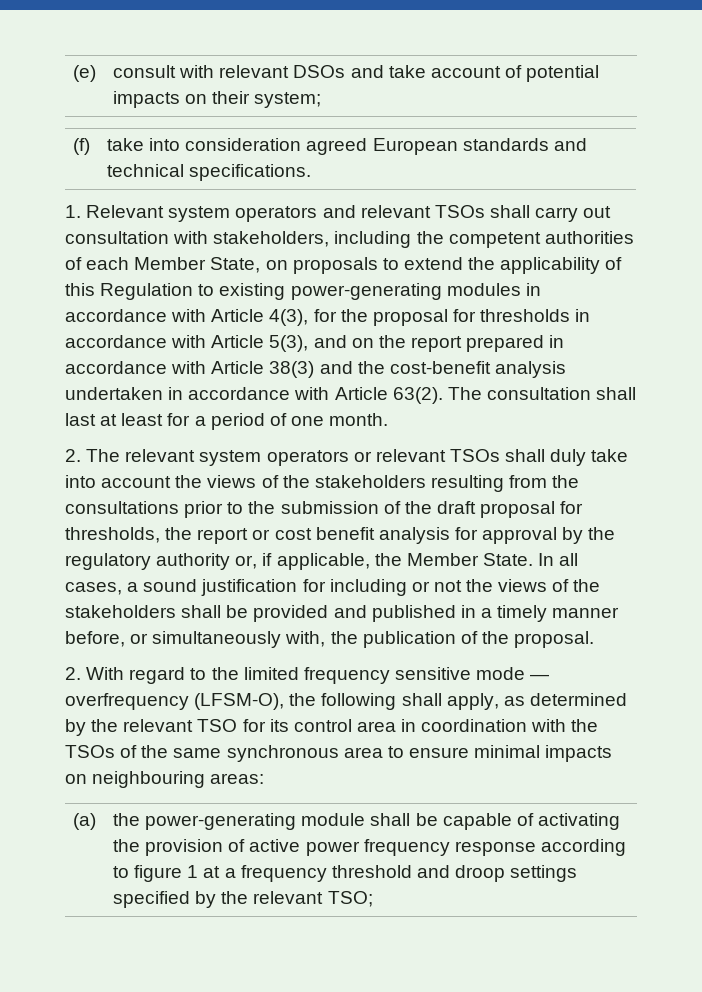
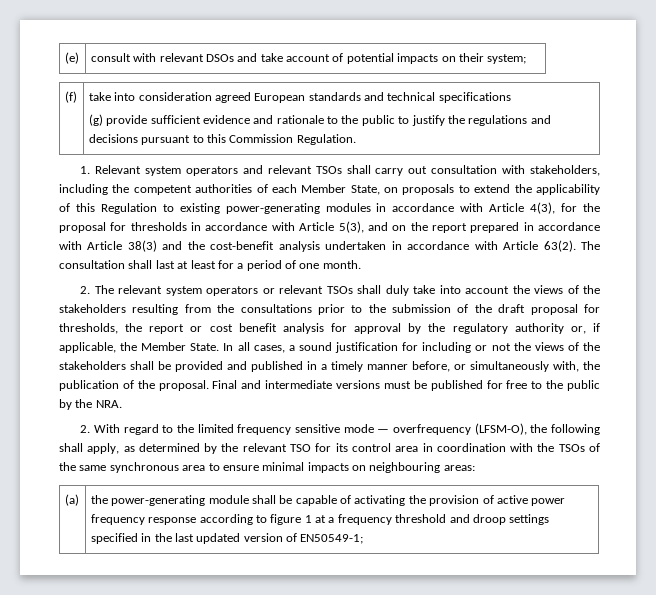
[189,164,312,181] specifications. -> [438,92,511,103] [88,114,551,126] [88,134,356,145] specifications // (g) provide sufficient evidence and rationale to the public to justify the regulations and decisions pursuant to this Commission Regulation.
(595, 639) none -> [212,380,601,391] [59,399,122,410] Final and intermediate versions must be published for free to the public by the NRA.
[195,891,373,908] by the relevant TSO; -> [141,533,364,544] in the last updated version of EN50549-1;

